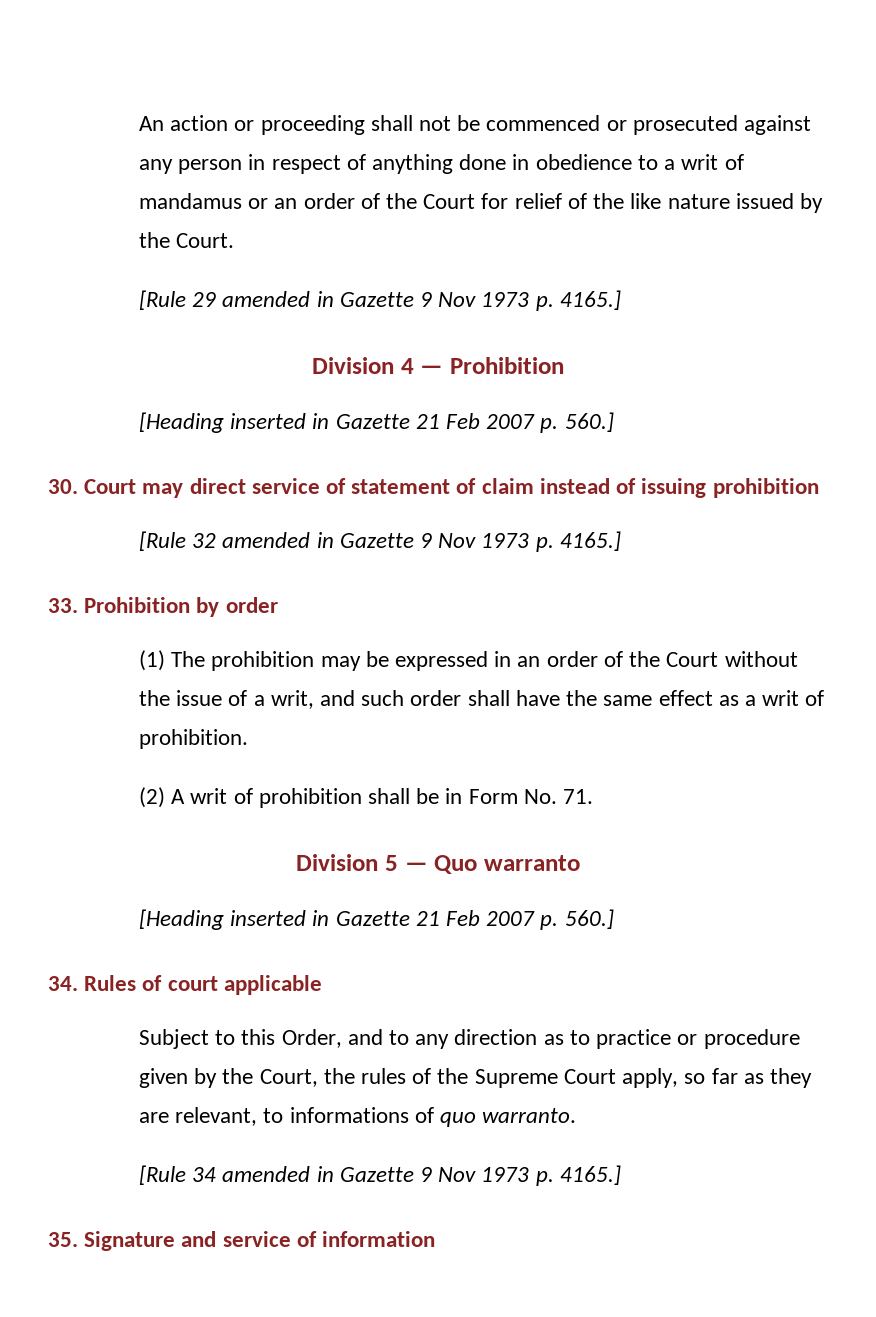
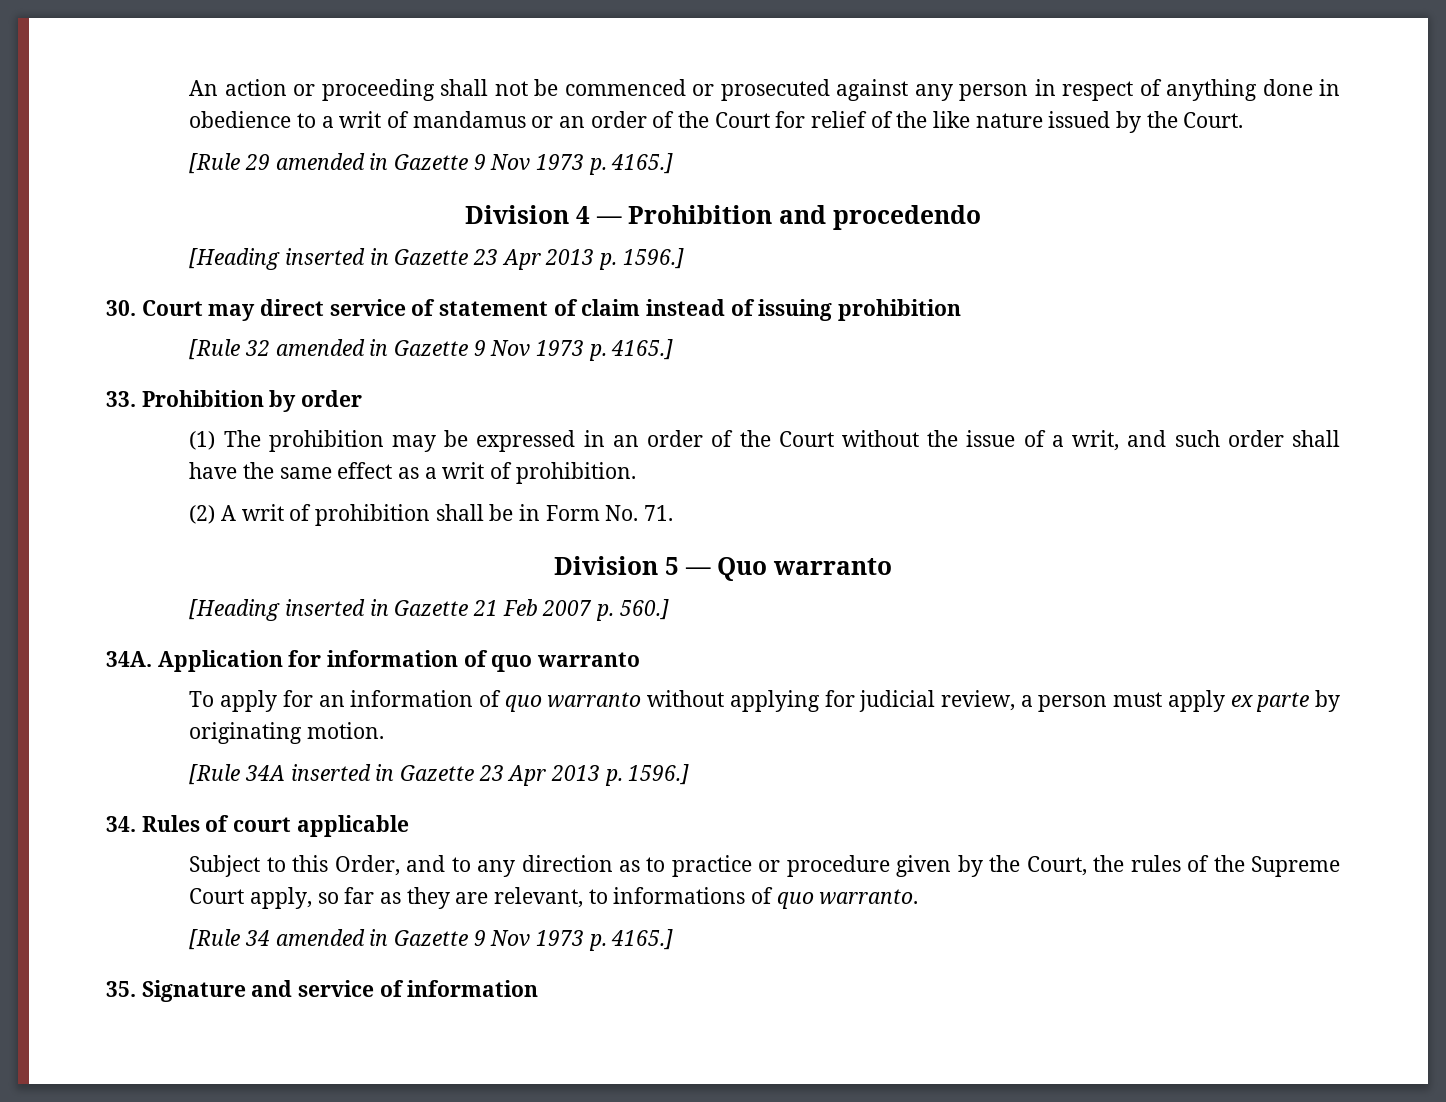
[138,412,614,433] // [Heading inserted in Gazette 21 Feb 2007 p. 560.] -> [778,205,981,230] [189,248,684,270] and procedendo // [Heading inserted in Gazette 23 Apr 2013 p. 1596.]
(614, 919) none -> [106,650,641,672] [189,690,1341,712] [189,722,385,744] [189,764,690,786] // 34A. Application for information of quo warranto // To apply for an information of quo warranto without applying for judicial review, a person must apply ex parte by originating motion. // [Rule 34A inserted in Gazette 23 Apr 2013 p. 1596.]

